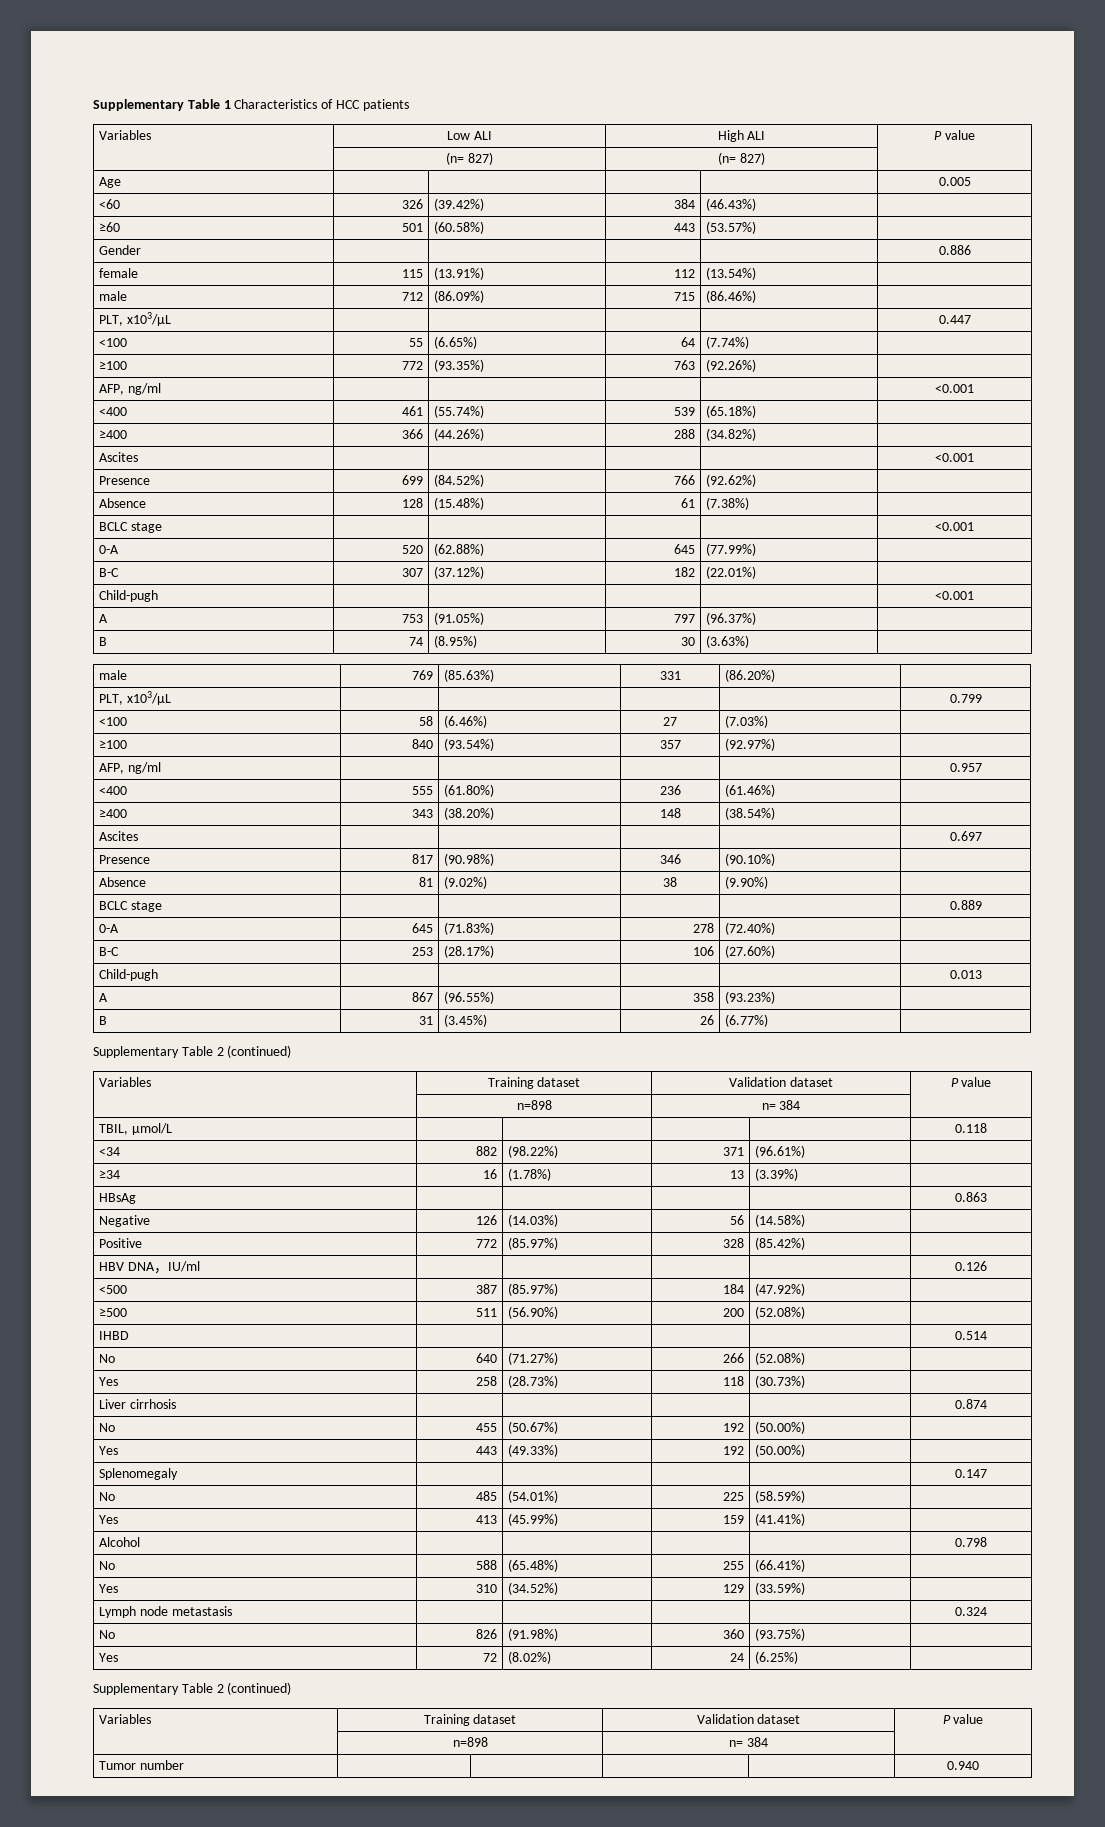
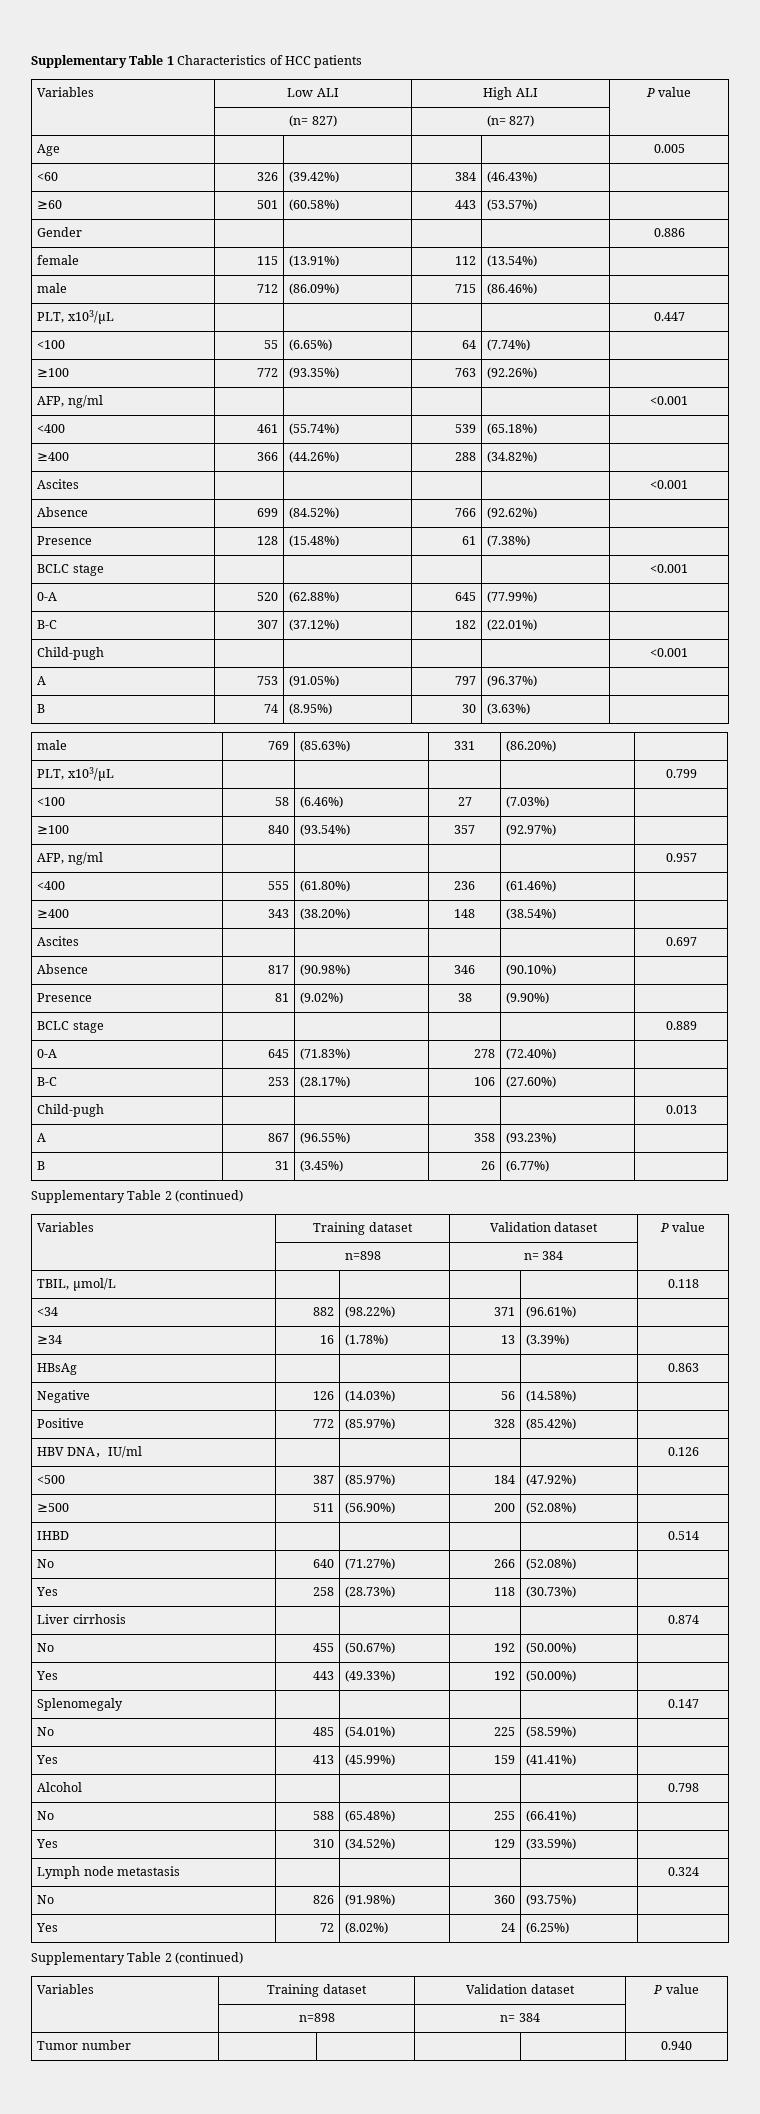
[99,476,151,485] Presence -> [37,507,89,517] Absence
[99,498,147,508] Absence -> [37,536,93,545] Presence
[99,855,151,864] Presence -> [37,964,89,974] Absence
[99,877,147,887] Absence -> [37,993,93,1002] Presence

